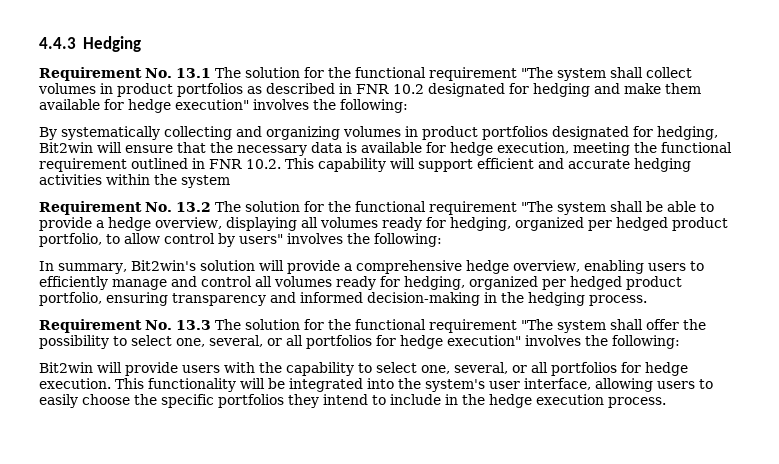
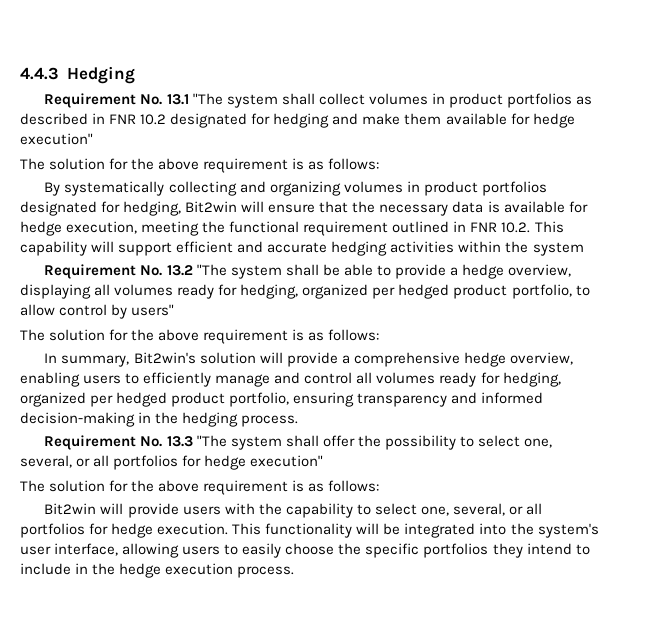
[215,67,517,81] The solution for the functional requirement -> (189, 99) none
[253,99,408,113] involves the following: -> [20,158,380,173] // The solution for the above requirement is as follows:
[215,201,517,215] The solution for the functional requirement -> (193, 270) none
[287,233,442,247] involves the following: -> [20,329,380,344] // The solution for the above requirement is as follows:
[215,319,517,333] The solution for the functional requirement -> (193, 441) none
[525,335,680,349] involves the following: -> [20,480,380,495] // The solution for the above requirement is as follows:

